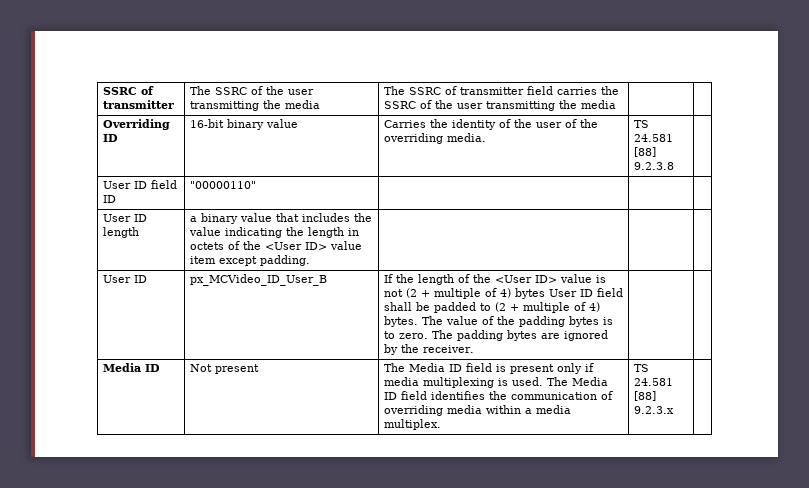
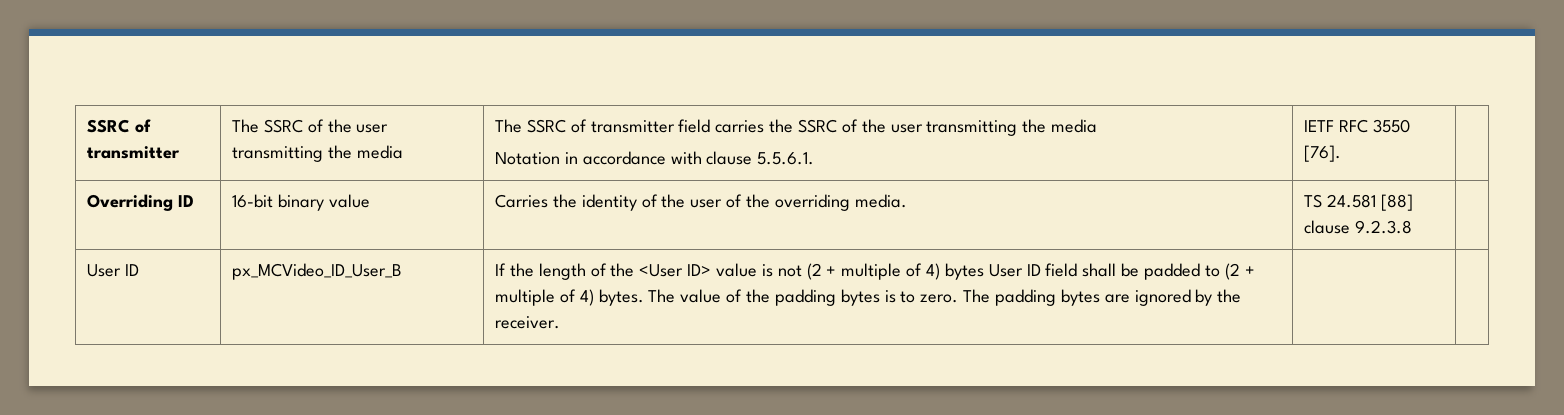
(616, 104) | -> [494,151,815,165] [1303,119,1410,133] [1303,145,1341,162] // Notation in accordance with clause 5.5.6.1. | IETF RFC 3550 [76].
(656, 152) none -> [1303,220,1350,234] clause
[102,180,177,189] [102,195,116,203] [189,181,256,189] [102,214,147,222] [102,227,139,238] [189,213,372,224] [188,227,359,238] [189,241,362,250] [189,255,310,266] // User ID field ID | "00000110" | | | // User ID length | a binary value that includes the value indicating the length in octets of the <User ID> value item except padding. | | | -> (1412, 227) none
[102,363,160,372] [189,364,259,374] [383,363,594,374] [383,377,608,388] [383,391,613,400] [383,405,571,416] [383,419,441,430] [633,364,649,372] [633,378,673,386] [633,391,656,401] [633,406,674,414] // Media ID | Not present | The Media ID field is present only if media multiplexing is used. The Media ID field identifies the communication of overriding media within a media multiplex. | TS 24.581 [88] 9.2.3.x | -> (560, 322) none

